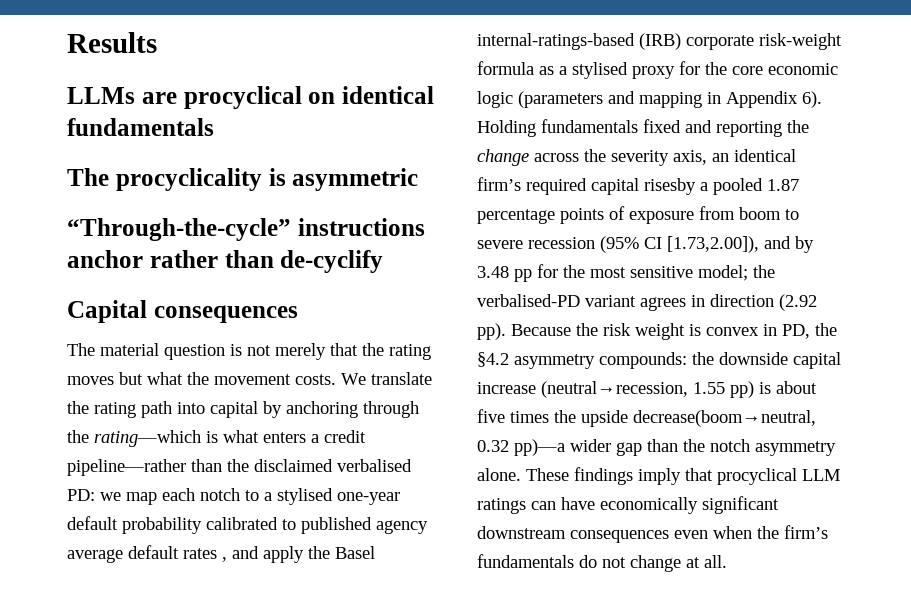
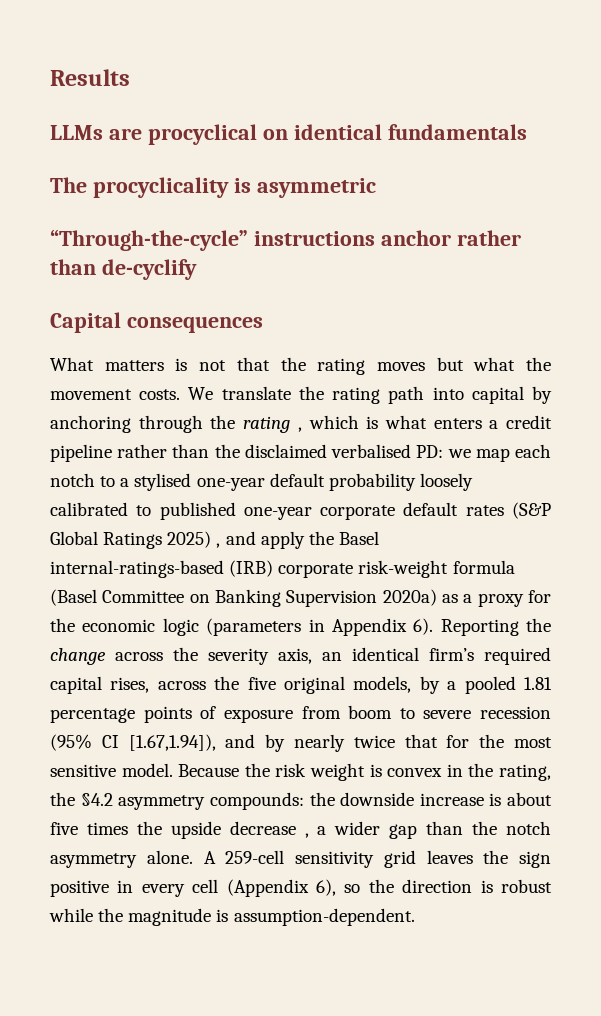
[67,343,225,360] The material question -> [50,357,164,371] What matters
[275,343,326,360] merely -> (227, 365) none
[94,430,201,447] rating—which -> [243,415,359,433] rating , which
[67,459,186,476] pipeline—rather -> [50,444,168,462] pipeline rather
(202, 525) none -> [419,473,473,491] loosely
[376,520,428,534] [67,545,217,563] agency average default rates -> [243,502,551,520] [50,531,212,549] one-year corporate default rates (S&P Global Ratings 2025)
(534, 68) none -> [50,589,437,607] (Basel Committee on Banking Supervision 2020a)
[572,62,628,79] stylised -> (473, 598) none
[732,66,763,75] core -> (75, 625) none
[608,91,702,108] and mapping -> (302, 627) none
[477,119,782,137] Holding fundamentals fixed and reporting -> [440,619,519,636] Reporting
[644,178,696,195] risesby -> [110,676,440,694] rises, across the five original models, by
[767,179,799,191] 1.87 -> [523,677,552,690] 1.81
[667,236,759,253] [1.73,2.00]), -> [128,734,216,751] [1.67,1.94]),
[477,266,532,282] 3.48 pp -> [294,734,438,752] nearly twice that
[698,265,775,281] [477,294,817,311] [477,323,506,340] model; the verbalised-PD variant agrees in direction (2.92 pp). -> [121,763,173,777] model.
[782,324,810,339] PD, -> [468,763,552,781] the rating,
[793,352,841,369] [477,381,754,398] capital increase (neutral→recession, 1.55 pp) -> [419,793,484,806] increase
[633,410,816,427] [477,439,565,456] decrease(boom→neutral, 0.32 pp)—a -> [229,821,327,838] decrease , a
[526,467,840,485] [477,496,779,514] [477,525,828,543] [477,554,727,572] These findings imply that procyclical LLM ratings can have economically significant downstream consequences even when the firm’s fundamentals do not change at all. -> [203,850,551,868] [50,879,552,897] [49,908,415,926] A 259-cell sensitivity grid leaves the sign positive in every cell (Appendix 6), so the direction is robust while the magnitude is assumption-dependent.

